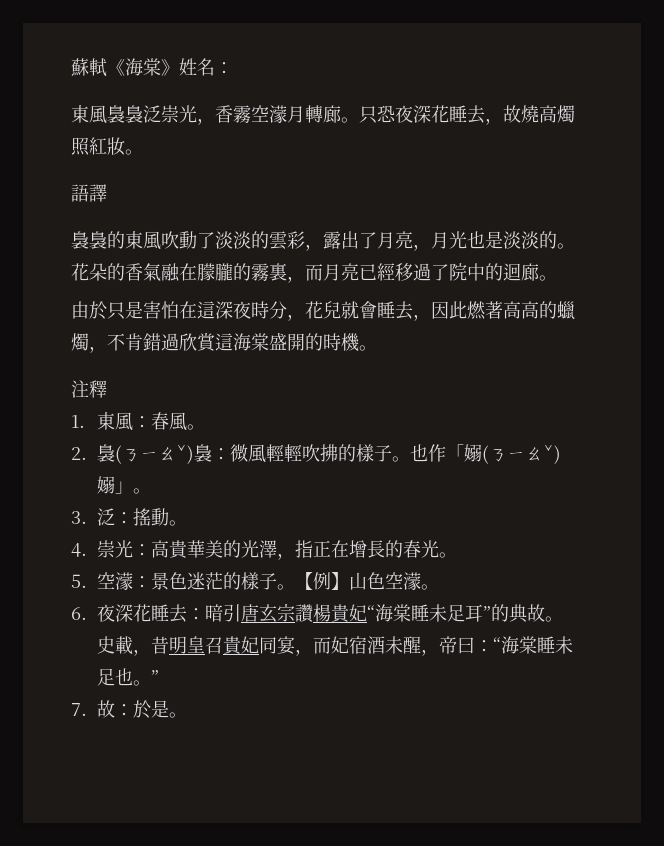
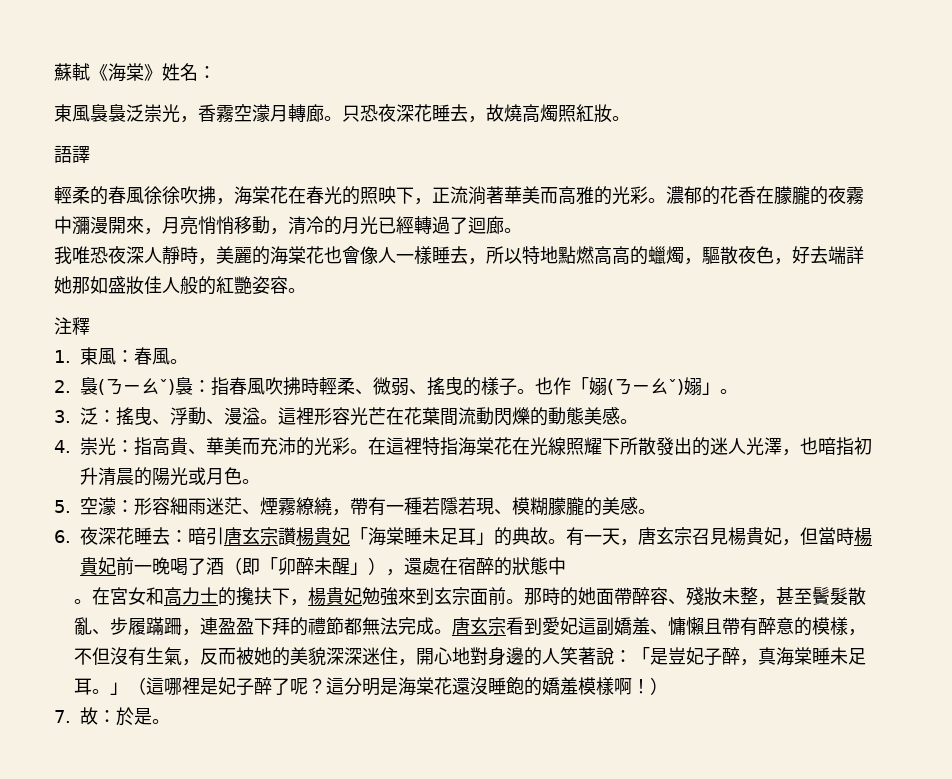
[71,231,575,251] [71,263,557,283] [71,301,575,321] [71,332,360,353] 裊裊的東風吹動了淡淡的雲彩，露出了月亮，月光也是淡淡的。花朵的香氣融在朦朧的霧裏，而月亮已經移過了院中的迴廊。 // 由於只是害怕在這深夜時分，花兒就會睡去，因此燃著高高的蠟燭，不肯錯過欣賞這海棠盛開的時機 -> [54,186,864,205] [54,216,522,235] [54,246,864,265] [54,276,288,295] 輕柔的春風徐徐吹拂，海棠花在春光的照映下，正流淌著華美而高雅的光彩。濃郁的花香在朦朧的夜霧中瀰漫開來，月亮悄悄移動，清冷的月光已經轉過了迴廊。 // 我唯恐夜深人靜時，美麗的海棠花也會像人一樣睡去，所以特地點燃高高的蠟燭，驅散夜色，好去端詳她那如盛妝佳人般的紅艷姿容
[229,444,338,463] 微風輕輕吹拂 -> [211,377,463,396] 指春風吹拂時輕柔、微弱、搖曳
[150,508,187,526] [71,540,457,560] [71,572,421,590] 動。 // 4.崇光：高貴華美的光澤，指正在增長的春光。 // 5.空濛：景色迷茫的樣子。【例】山色空濛 -> [134,407,638,426] [54,437,872,456] [80,467,260,486] [54,497,638,516] 曳、浮動、漫溢。這裡形容光芒在花葉間流動閃爍的動態美感。 // 4.崇光：指高貴、華美而充沛的光彩。在這裡特指海棠花在光線照耀下所散發出的迷人光澤，也暗指初升清晨的陽光或月色。 // 5.空濛：形容細雨迷茫、煙霧繚繞，帶有一種若隱若現、模糊朦朧的美感
[366,604,491,622] “海棠睡未足耳” -> [350,527,494,546] 「海棠睡未足耳」
[96,636,573,656] [96,668,159,686] 史載，昔明皇召貴妃同宴，而妃宿酒未醒，帝曰：“海棠睡未足也。” -> [566,527,872,546] [80,557,566,576] [74,587,867,606] [74,617,867,636] [74,647,867,666] [74,676,669,696] 有一天，唐玄宗召見楊貴妃，但當時楊貴妃前一晚喝了酒（即「卯醉未醒」），還處在宿醉的狀態中 // 。在宮女和高力士的攙扶下，楊貴妃勉強來到玄宗面前。那時的她面帶醉容、殘妝未整，甚至鬢髮散亂、步履蹣跚，連盈盈下拜的禮節都無法完成。唐玄宗看到愛妃這副嬌羞、慵懶且帶有醉意的模樣，不但沒有生氣，反而被她的美貌深深迷住，開心地對身邊的人笑著說：「是豈妃子醉，真海棠睡未足耳。」（這哪裡是妃子醉了呢？這分明是海棠花還沒睡飽的嬌羞模樣啊！）

